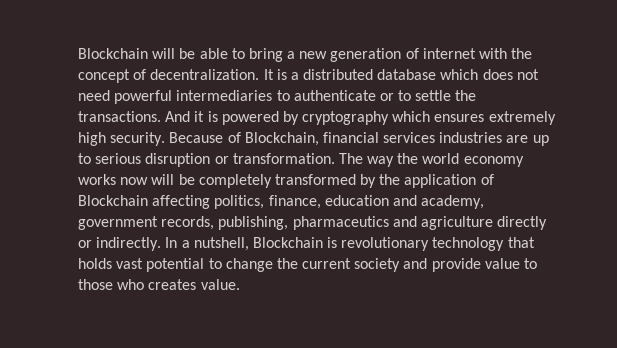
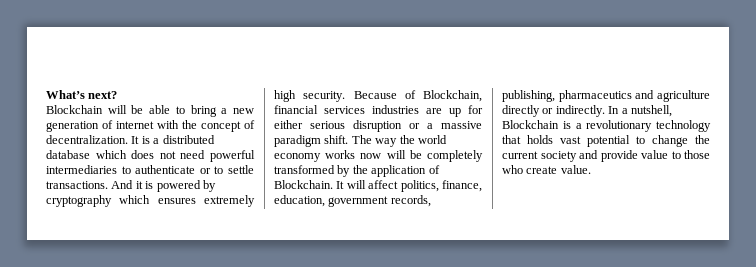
(78, 53) none -> [46,90,118,99] What’s next? //
[455,90,477,101] the -> (254, 169) none
[78,153,91,164] to -> [468,105,483,114] [274,120,303,129] for either
[232,153,335,164] transformation. -> [427,121,482,129] [274,135,349,147] a massive paradigm shift.
[78,195,485,209] Blockchain affecting politics, finance, education and academy, -> [274,180,482,192] [274,195,325,207] Blockchain. It will affect politics, finance, education,
(338, 242) none -> [575,123,582,129] a
[148,279,197,290] creates -> [526,166,558,174] create

